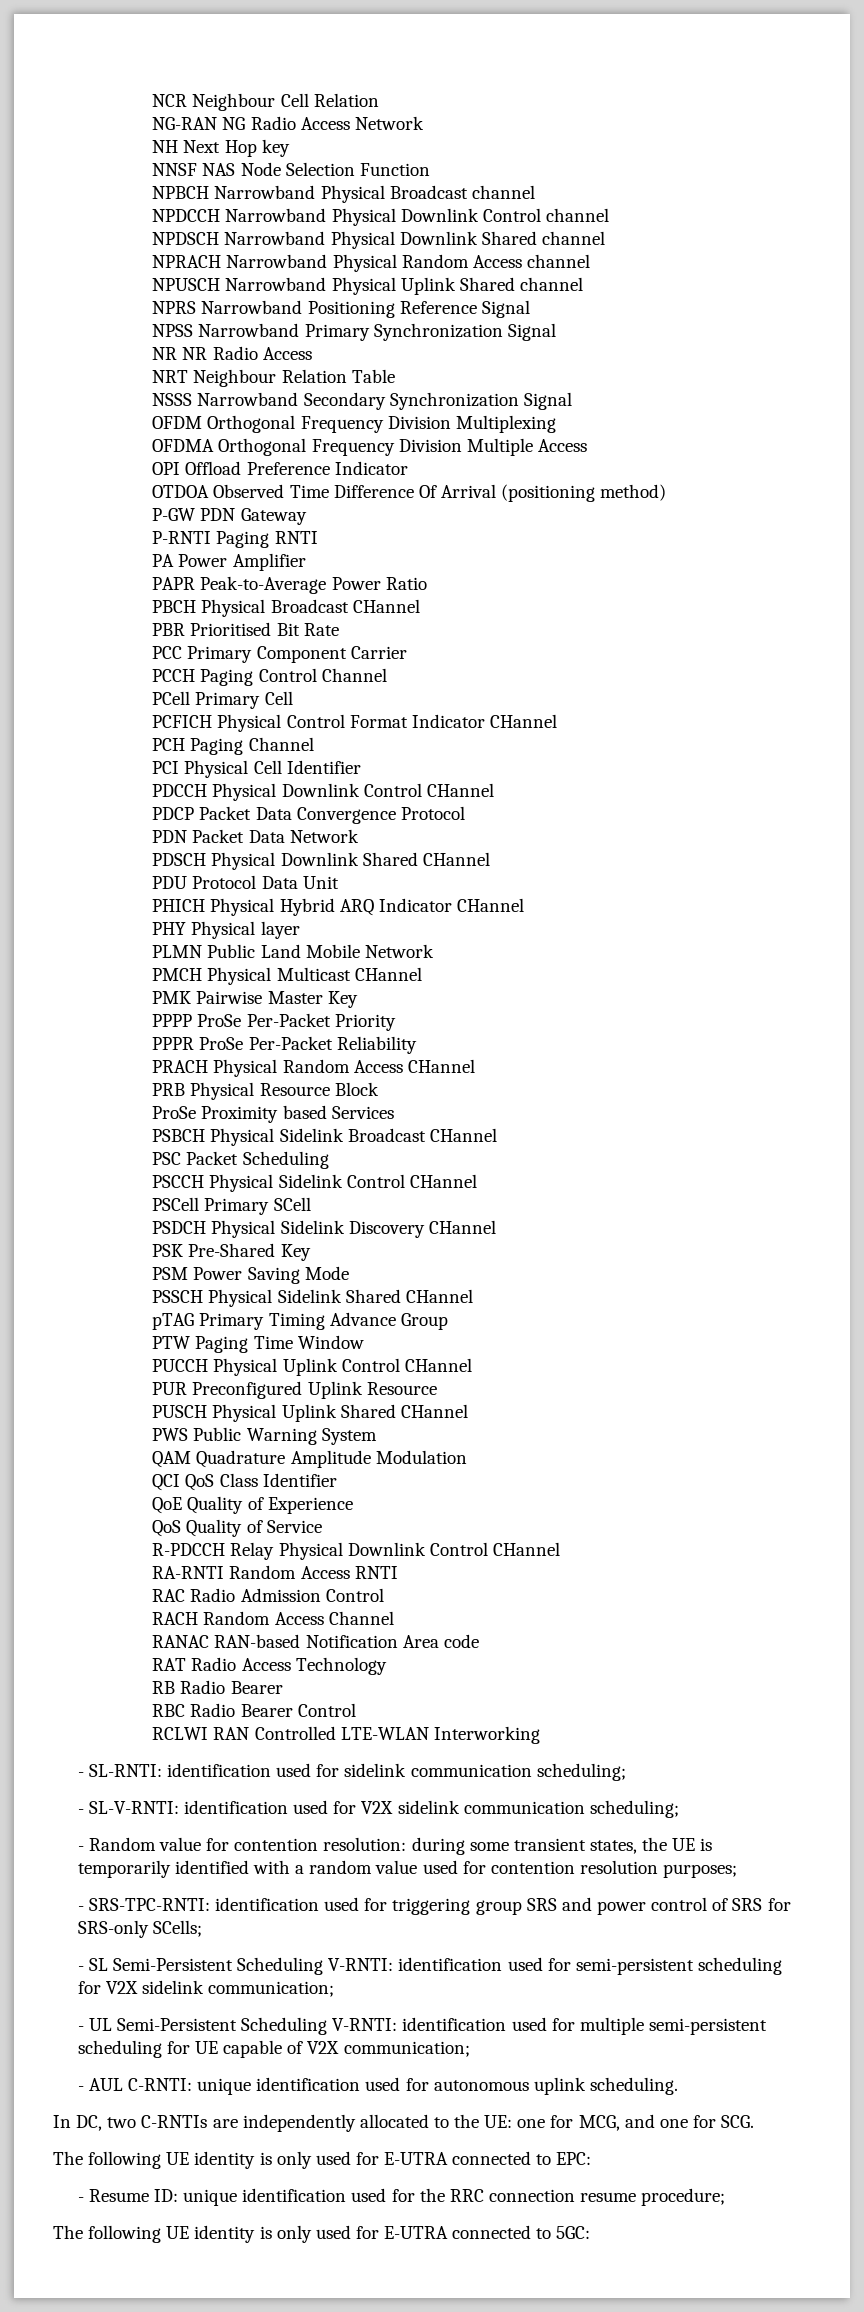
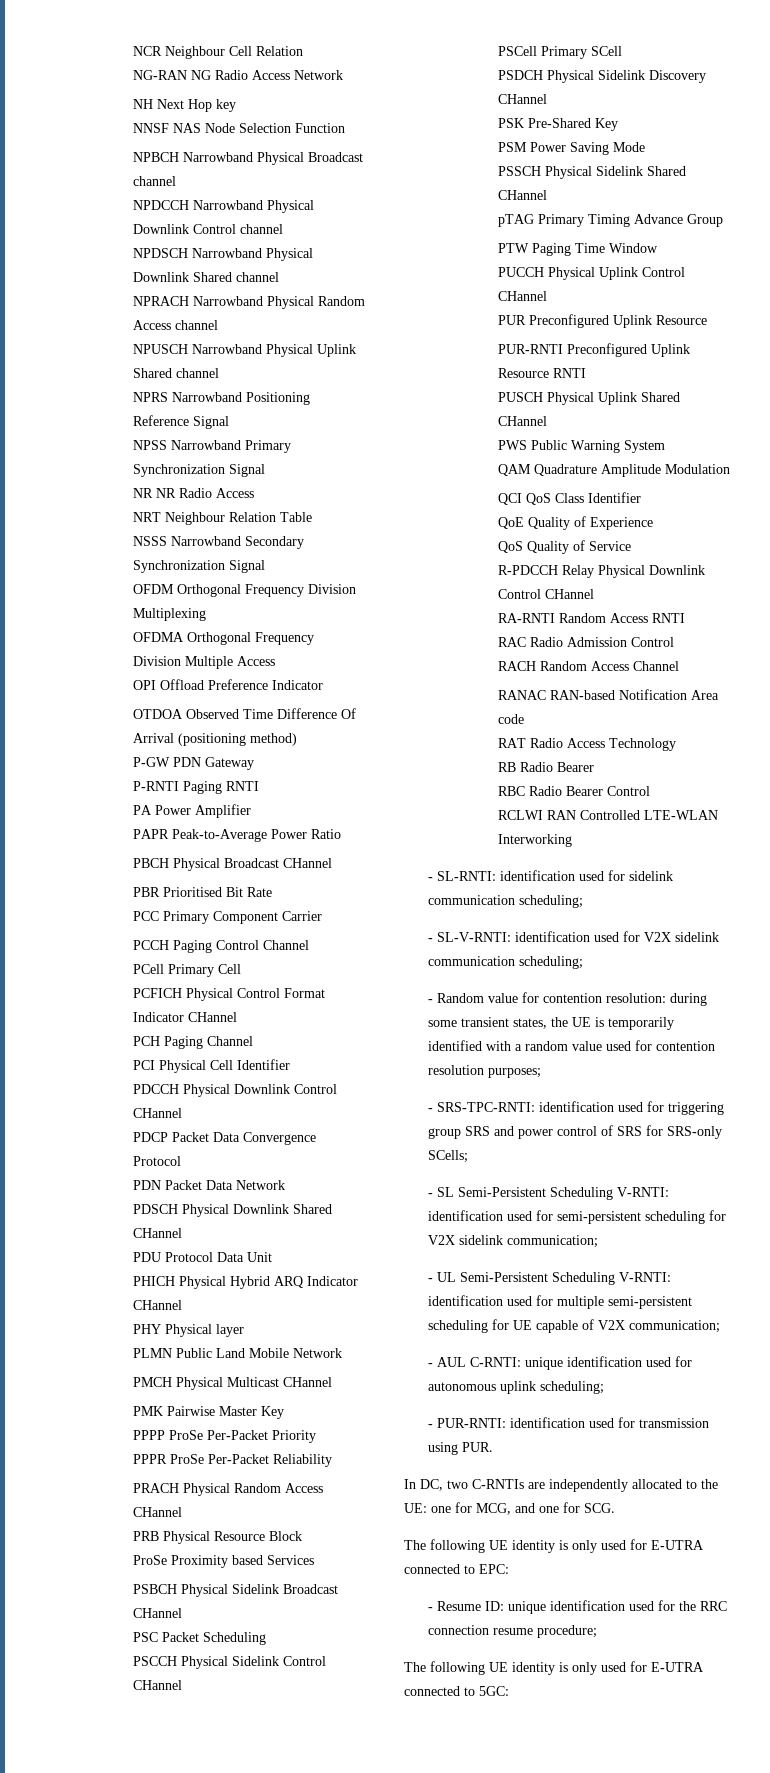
(437, 1388) none -> [498,343,691,357] [498,368,587,378] // PUR-RNTI Preconfigured Uplink Resource RNTI
[589,2077,678,2095] scheduling. -> [539,1381,604,1394] [427,1417,709,1428] [427,1442,493,1455] scheduling; // - PUR-RNTI: identification used for transmission using PUR.

